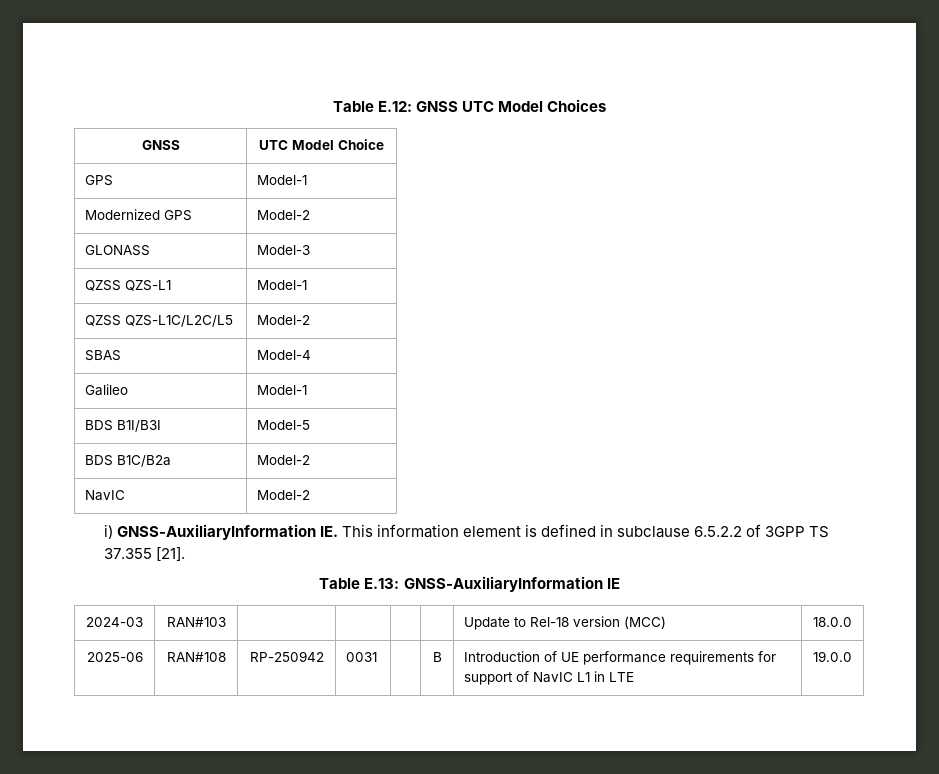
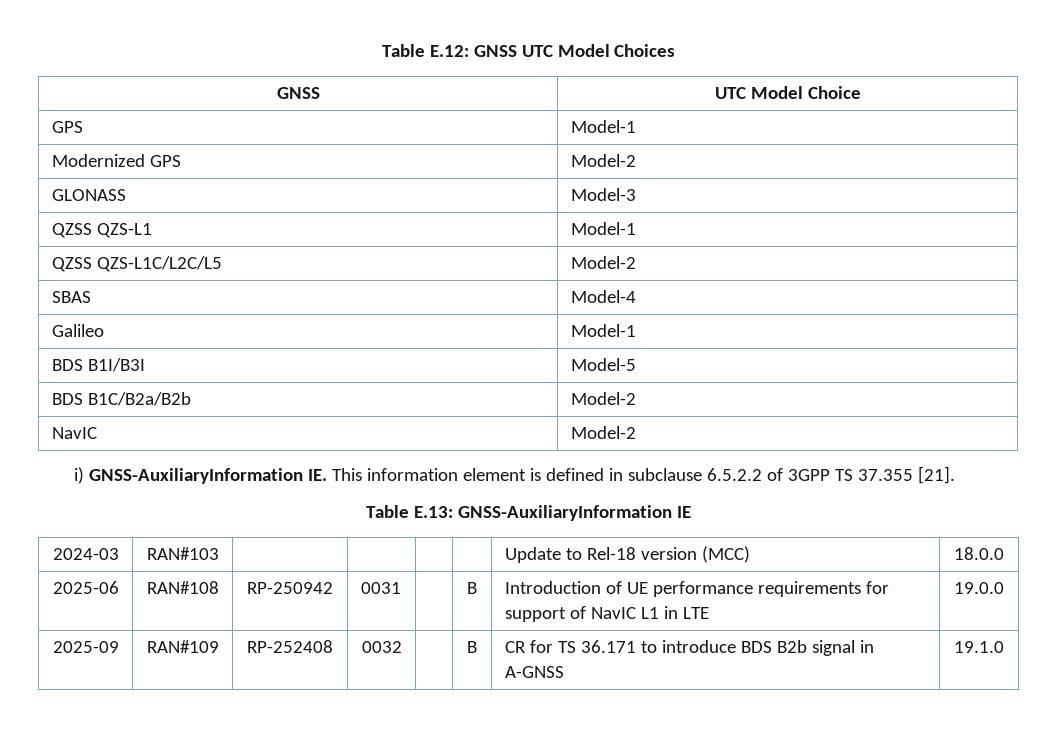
[117,455,172,467] B1C/B2a -> [87,392,191,406] B1C/B2a/B2b
(852, 656) none -> [52,641,119,653] [146,640,219,653] [246,640,333,653] [361,641,402,653] [467,641,477,653] [504,640,874,656] [504,666,564,678] [954,641,1004,653] // 2025-09 | RAN#109 | RP-252408 | 0032 | | B | CR for TS 36.171 to introduce BDS B2b signal in A-GNSS | 19.1.0

